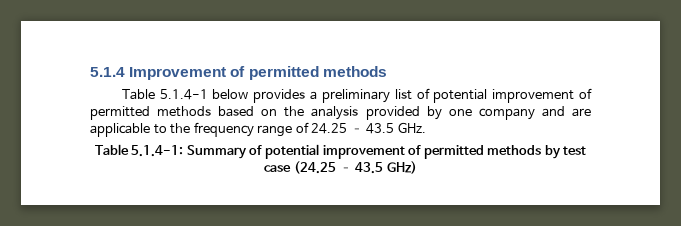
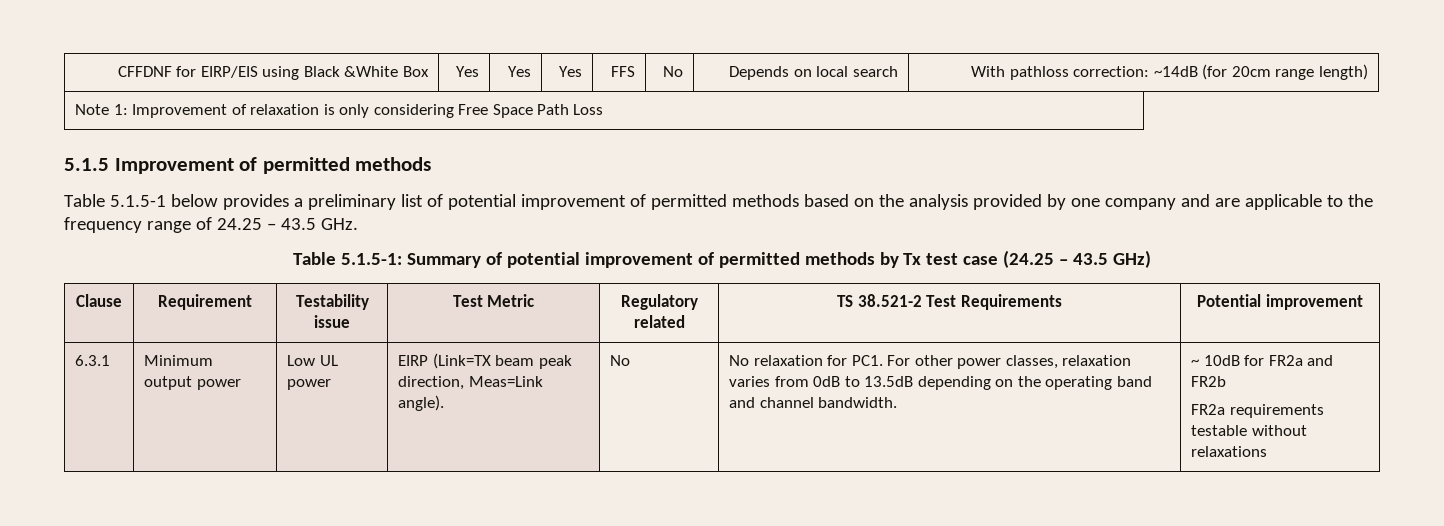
[90,67,125,77] 5.1.4 -> [117,66,429,80] [455,66,479,77] [507,66,531,77] [558,66,582,77] [610,66,635,77] [662,66,683,77] [729,66,898,80] [971,64,1368,80] [75,104,604,118] [64,158,109,171] CFFDNF for EIRP/EIS using Black &White Box | Yes | Yes | Yes | FFS | No | Depends on local search | With pathloss correction: ~14dB (for 20cm range length) // Note 1: Improvement of relaxation is only considering Free Space Path Loss // 5.1.5
[159,89,208,100] 5.1.4-1 -> [109,195,166,207] 5.1.5-1
[131,145,184,157] 5.1.4-1: -> [340,253,402,265] 5.1.5-1:
(561, 152) none -> [903,253,922,265] Tx
(417, 167) none -> [76,294,122,307] [158,294,252,310] [295,294,369,310] [314,315,350,328] [452,294,535,307] [620,294,698,310] [633,315,685,328] [837,294,1062,310] [1197,294,1363,310] [75,355,111,366] [144,355,214,366] [144,376,241,390] [287,355,338,366] [287,379,332,390] [398,353,572,369] [398,376,543,390] [398,395,445,411] [610,355,631,366] [729,355,1132,369] [729,376,1152,390] [729,397,898,408] [1191,355,1334,366] [1191,376,1227,387] [1191,404,1324,418] [1191,425,1307,436] [1191,446,1268,457] // Clause | Requirement | Testability issue | Test Metric | Regulatory related | TS 38.521-2 Test Requirements | Potential improvement // 6.3.1 | Minimum output power | Low UL power | EIRP (Link=TX beam peak direction, Meas=Link angle). | No | No relaxation for PC1. For other power classes, relaxation varies from 0dB to 13.5dB depending on the operating band and channel bandwidth. | ~ 10dB for FR2a and FR2b // FR2a requirements testable without relaxations

